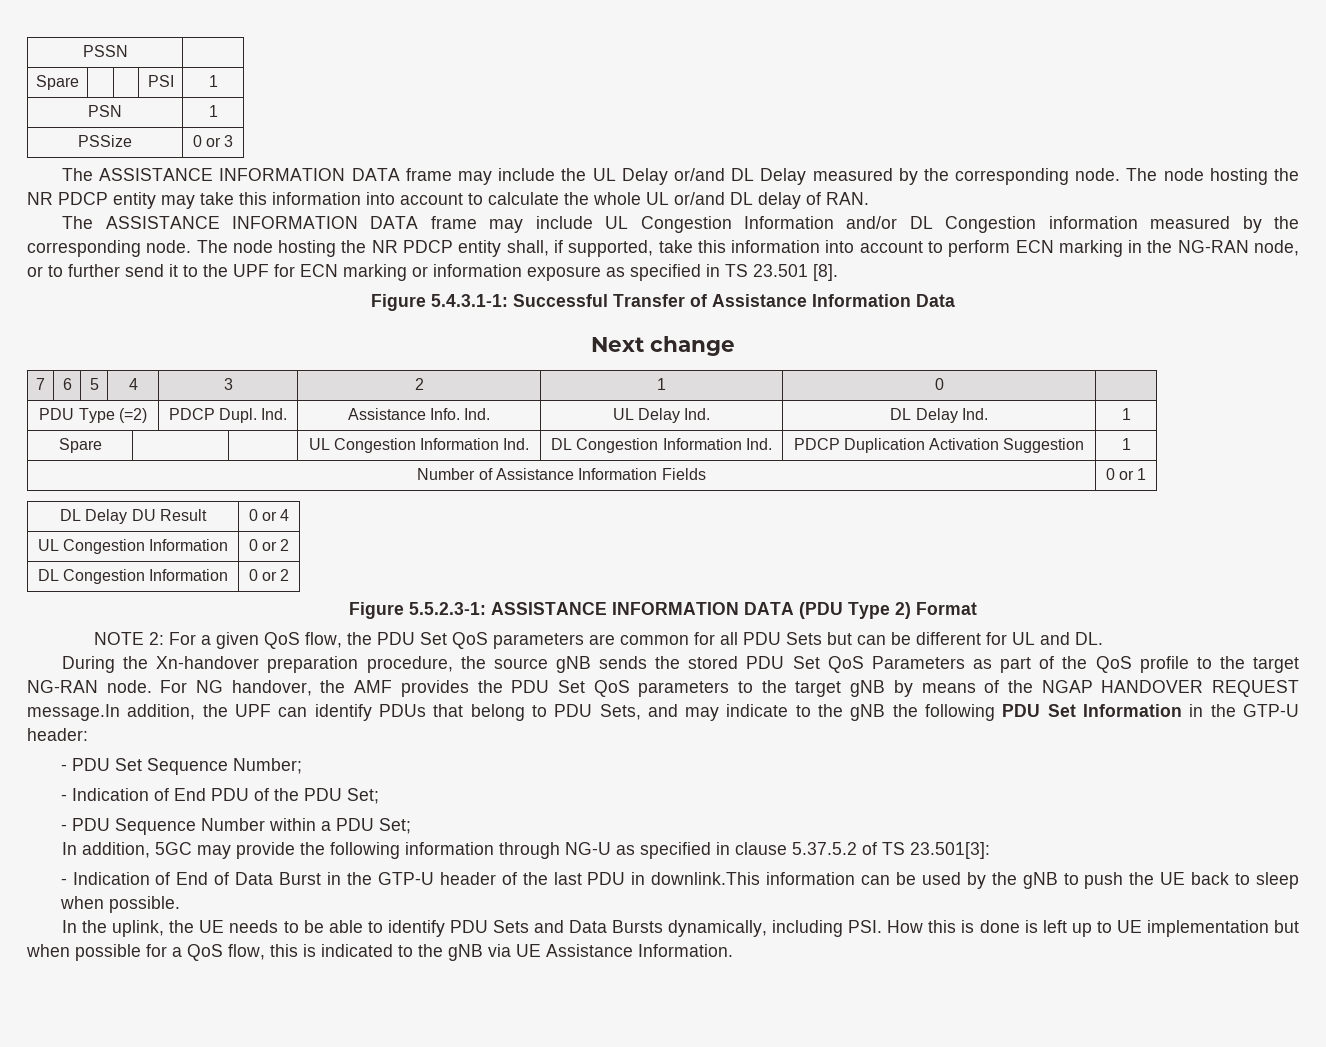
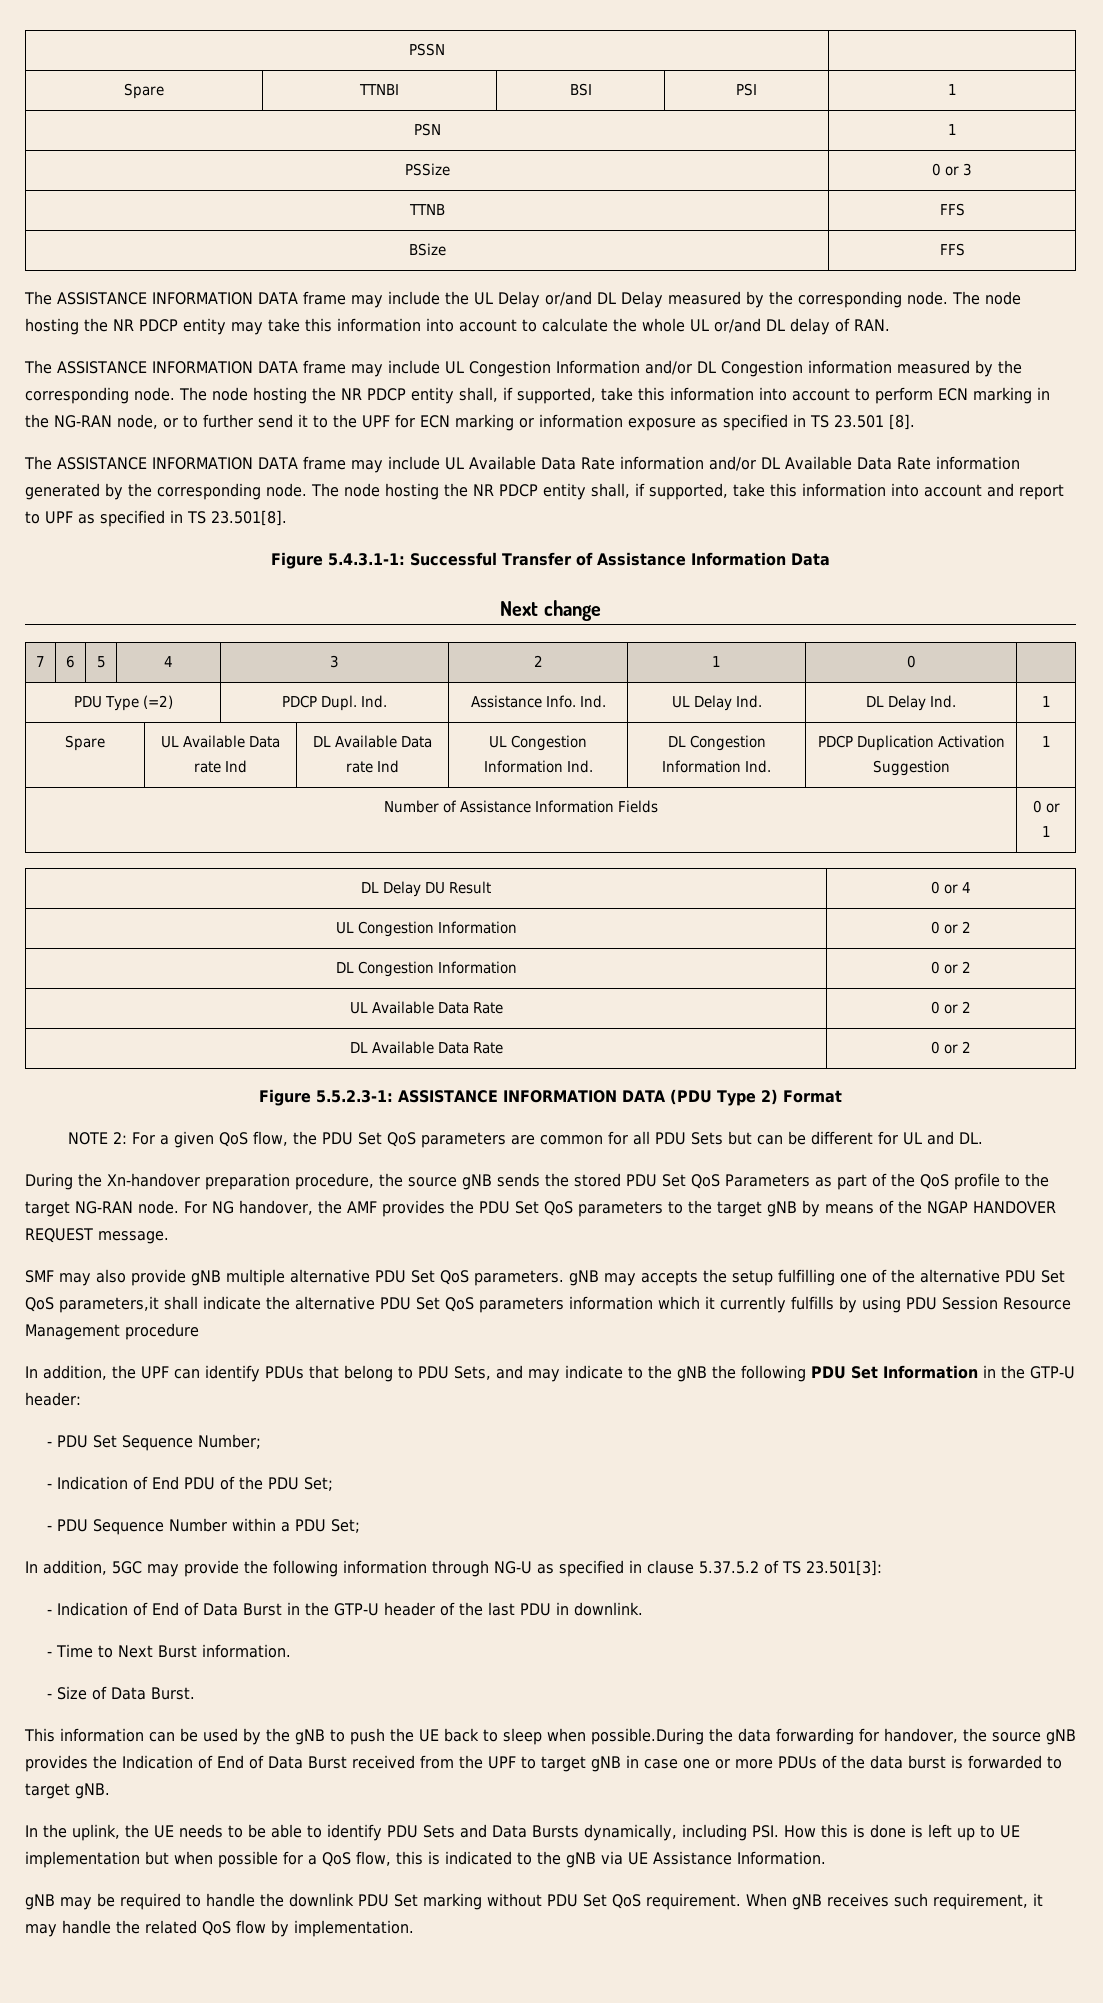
(79, 82) | -> [359,84,399,95] [569,83,592,96] TTNBI | BSI
(234, 141) none -> [408,204,445,215] [939,203,965,216] [408,243,446,256] [939,243,965,256] // TTNB | FFS // BSize | FFS
(838, 272) none -> [24,456,1020,473] [25,483,1064,500] [25,510,287,527] // The ASSISTANCE INFORMATION DATA frame may include UL Available Data Rate information and/or DL Available Data Rate information generated by the corresponding node. The node hosting the NR PDCP entity shall, if supported, take this information into account and report to UPF as specified in TS 23.501[8].
(102, 445) | -> [161,735,280,748] [194,760,247,773] [313,735,432,748] [346,760,399,773] UL Available Data rate Ind | DL Available Data rate Ind
(290, 575) none -> [349,1001,503,1014] [931,1001,971,1014] [349,1041,503,1054] [931,1041,971,1054] // UL Available Data Rate | 0 or 2 // DL Available Data Rate | 0 or 2
[27,704,120,721] message.In -> [98,1231,169,1244] [25,1269,1065,1286] [25,1296,1071,1313] [25,1323,199,1340] [25,1366,38,1378] message. // SMF may also provide gNB multiple alternative PDU Set QoS parameters. gNB may accepts the setup fulfilling one of the alternative PDU Set QoS parameters,it shall indicate the alternative PDU Set QoS parameters information which it currently fulfills by using PDU Session Resource Management procedure // In
[651,872,761,885] downlink.This -> [573,1602,643,1616] [46,1644,291,1658] [46,1686,195,1700] [24,1728,55,1742] downlink. // - Time to Next Burst information. // - Size of Data Burst. // This
[108,896,180,913] possible. -> [591,1728,1076,1745] [25,1755,1062,1772] [25,1783,110,1799] possible.During the data forwarding for handover, the source gNB provides the Indication of End of Data Burst received from the UPF to target gNB in case one or more PDUs of the data burst is forwarded to target gNB.
(733, 950) none -> [25,1893,1043,1910] [25,1920,414,1937] // gNB may be required to handle the downlink PDU Set marking without PDU Set QoS requirement. When gNB receives such requirement, it may handle the related QoS flow by implementation.

